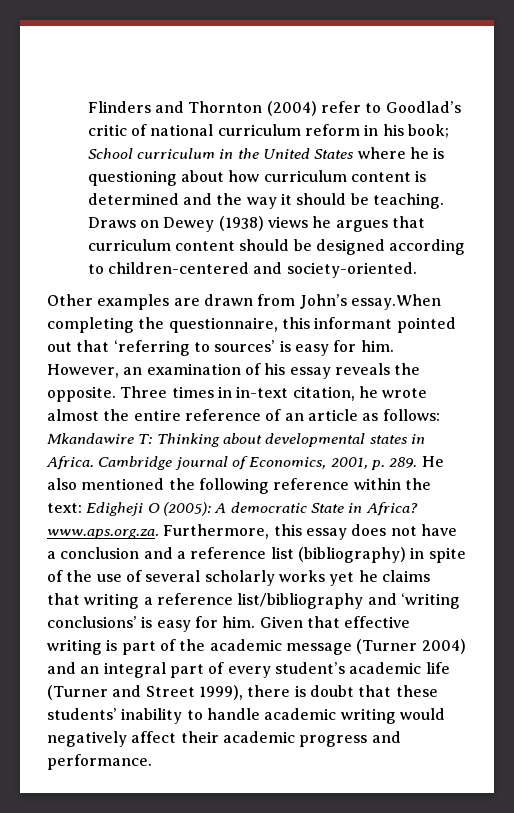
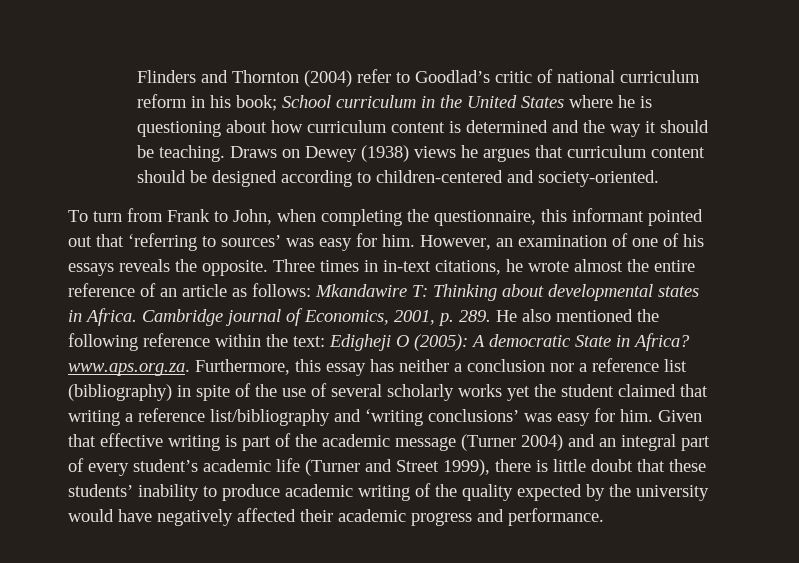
[47,294,441,310] Other examples are drawn from John’s essay.When -> [68,208,316,225] To turn from Frank to John, when
[279,340,291,352] is -> [286,238,314,247] was
[264,363,331,379] his essay -> [632,233,704,247] [68,263,114,276] one of his essays
[292,386,355,401] citation, -> [435,260,501,275] citations,
[351,524,457,536] does not have -> [370,359,449,372] has neither
[143,547,173,559] and -> [550,363,574,372] nor
[358,570,430,582] he claims -> [534,384,676,397] the student claimed
[141,616,153,628] is -> [524,413,552,422] was
(306, 691) none -> [553,459,586,472] little
[206,708,260,720] handle -> [222,484,280,501] produce
[399,708,445,720] [47,731,177,747] would negatively affect -> [415,483,709,501] [68,508,296,526] of the quality expected by the university would have negatively affected

